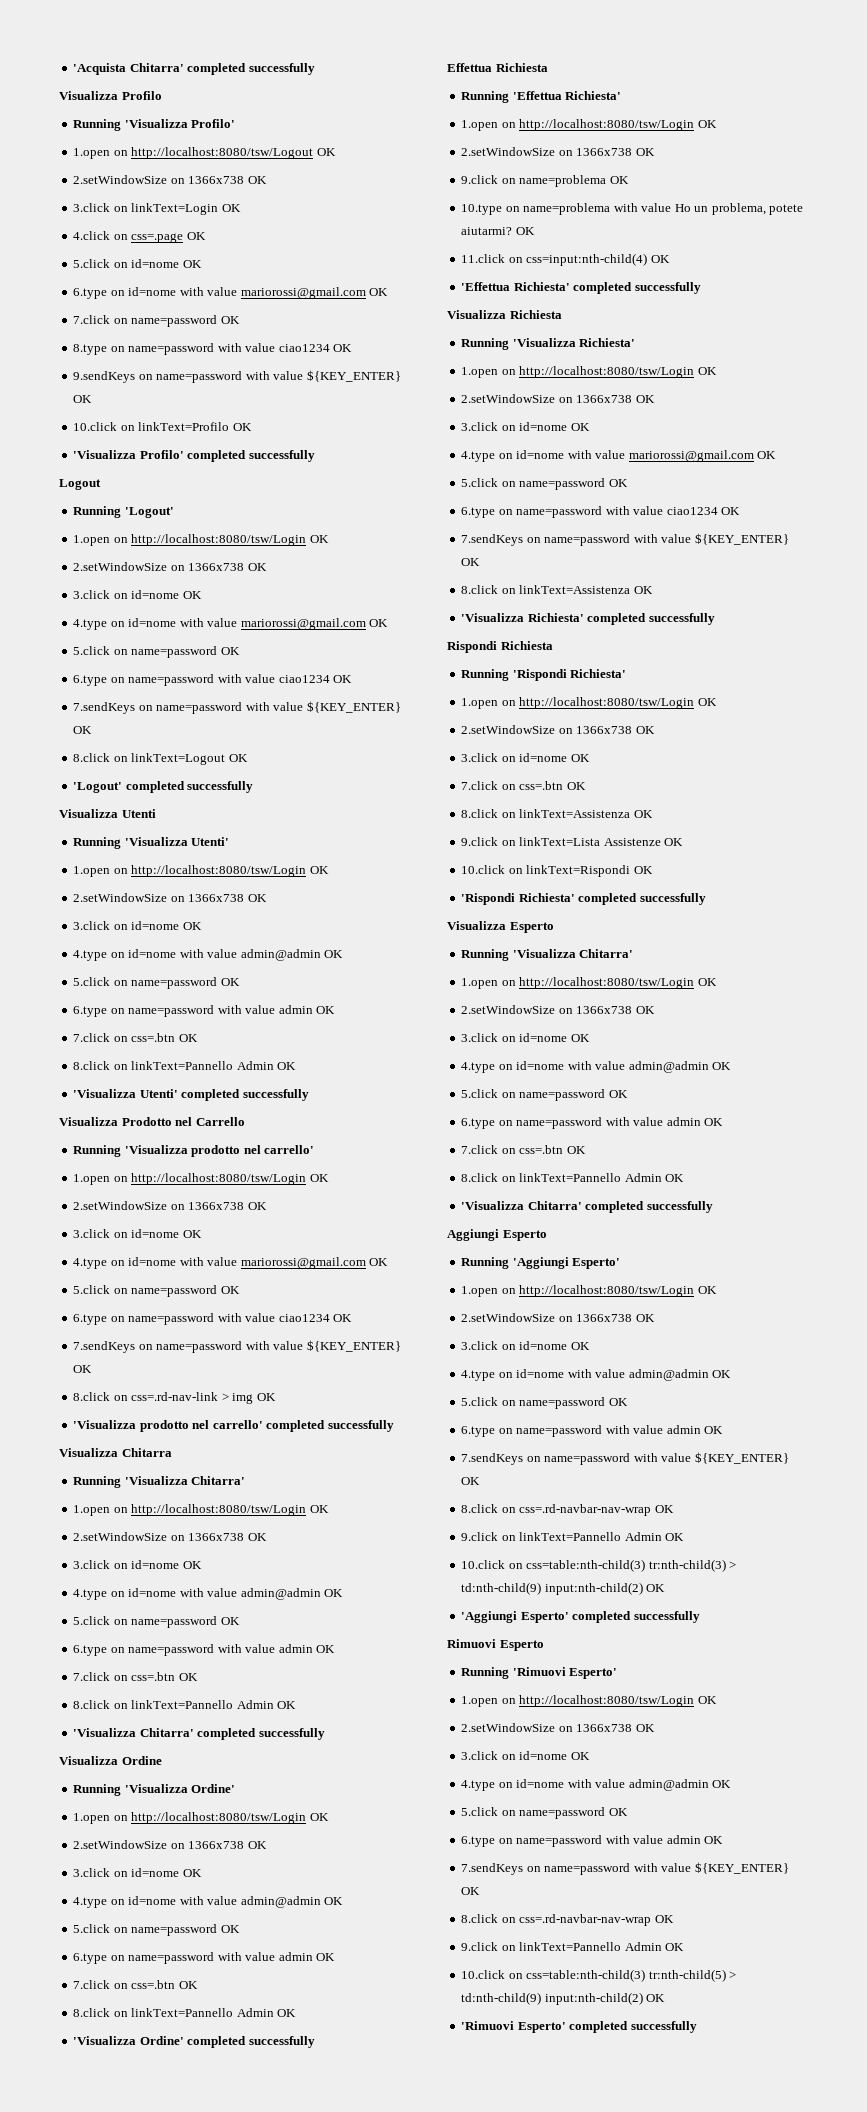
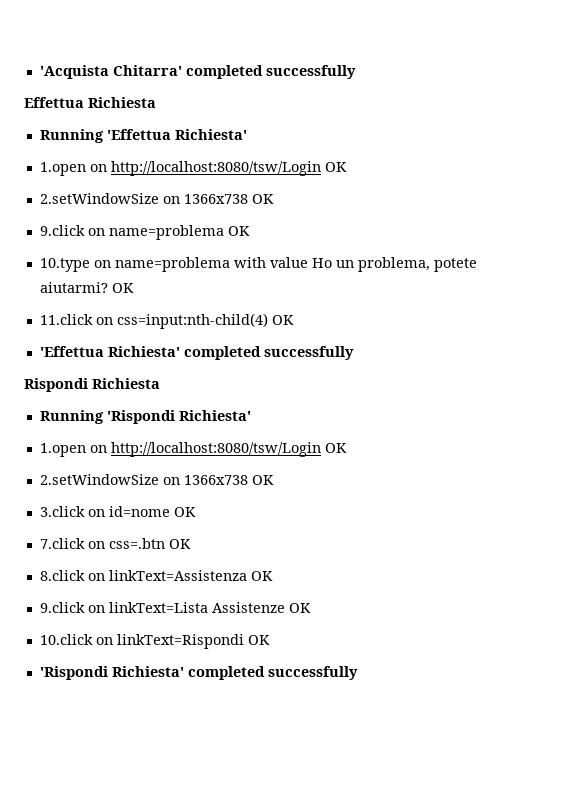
[59,91,162,100] [73,119,236,131] [73,147,336,159] [73,175,267,184] [73,203,241,215] [73,231,206,243] [73,259,202,268] [73,287,389,299] [73,315,240,327] [73,343,353,355] [73,370,401,383] [73,395,93,403] [73,422,252,431] [73,450,315,462] [59,479,101,490] [73,506,174,518] [73,534,329,546] [73,562,267,571] [73,590,202,599] [73,618,389,630] [73,646,240,658] [73,674,353,686] [73,701,401,714] [73,726,93,734] [73,753,248,765] [73,781,254,793] [59,809,156,818] [73,837,230,849] [73,865,329,877] [73,893,267,902] [73,921,202,930] [73,949,344,961] [73,977,240,989] [73,1005,336,1017] [73,1033,198,1042] [73,1061,297,1070] [73,1089,309,1101] [59,1117,245,1126] [73,1145,315,1157] [73,1173,329,1185] [73,1201,267,1210] [73,1229,202,1238] [73,1257,389,1269] [73,1285,240,1297] [73,1313,353,1325] [73,1340,401,1353] [73,1365,93,1373] [73,1392,276,1404] [73,1420,394,1432] [59,1448,172,1457] [73,1476,246,1488] [73,1504,329,1516] [73,1532,267,1541] [73,1560,202,1569] [73,1588,344,1600] [73,1616,240,1628] [73,1644,336,1656] [73,1672,198,1681] [73,1700,297,1709] [73,1728,325,1740] [59,1756,162,1765] [73,1784,236,1796] [73,1812,329,1824] [73,1840,267,1849] [73,1868,202,1877] [73,1896,344,1908] [73,1924,240,1936] [73,1952,336,1964] [73,1980,198,1989] [73,2008,297,2017] [73,2036,315,2048] // Visualizza Profilo // Running 'Visualizza Profilo' // 1.open on http://localhost:8080/tsw/Logout OK // 2.setWindowSize on 1366x738 OK // 3.click on linkText=Login OK // 4.click on css=.page OK // 5.click on id=nome OK // 6.type on id=nome with value mariorossi@gmail.com OK // 7.click on name=password OK // 8.type on name=password with value ciao1234 OK // 9.sendKeys on name=password with value ${KEY_ENTER} OK // 10.click on linkText=Profilo OK // 'Visualizza Profilo' completed successfully // Logout // Running 'Logout' // 1.open on http://localhost:8080/tsw/Login OK // 2.setWindowSize on 1366x738 OK // 3.click on id=nome OK // 4.type on id=nome with value mariorossi@gmail.com OK // 5.click on name=password OK // 6.type on name=password with value ciao1234 OK // 7.sendKeys on name=password with value ${KEY_ENTER} OK // 8.click on linkText=Logout OK // 'Logout' completed successfully // Visualizza Utenti // Running 'Visualizza Utenti' // 1.open on http://localhost:8080/tsw/Login OK // 2.setWindowSize on 1366x738 OK // 3.click on id=nome OK // 4.type on id=nome with value admin@admin OK // 5.click on name=password OK // 6.type on name=password with value admin OK // 7.click on css=.btn OK // 8.click on linkText=Pannello Admin OK // 'Visualizza Utenti' completed successfully // Visualizza Prodotto nel Carrello // Running 'Visualizza prodotto nel carrello' // 1.open on http://localhost:8080/tsw/Login OK // 2.setWindowSize on 1366x738 OK // 3.click on id=nome OK // 4.type on id=nome with value mariorossi@gmail.com OK // 5.click on name=password OK // 6.type on name=password with value ciao1234 OK // 7.sendKeys on name=password with value ${KEY_ENTER} OK // 8.click on css=.rd-nav-link > img OK // 'Visualizza prodotto nel carrello' completed successfully // Visualizza Chitarra // Running 'Visualizza Chitarra' // 1.open on http://localhost:8080/tsw/Login OK // 2.setWindowSize on 1366x738 OK // 3.click on id=nome OK // 4.type on id=nome with value admin@admin OK // 5.click on name=password OK // 6.type on name=password with value admin OK // 7.click on css=.btn OK // 8.click on linkText=Pannello Admin OK // 'Visualizza Chitarra' completed successfully // Visualizza Ordine // Running 'Visualizza Ordine' // 1.open on http://localhost:8080/tsw/Login OK // 2.setWindowSize on 1366x738 OK // 3.click on id=nome OK // 4.type on id=nome with value admin@admin OK // 5.click on name=password OK // 6.type on name=password with value admin OK // 7.click on css=.btn OK // 8.click on linkText=Pannello Admin OK // 'Visualizza Ordine' completed successfully -> (356, 72) none
[447,310,562,319] [461,338,636,350] [461,366,717,378] [461,394,655,403] [461,422,590,431] [461,450,777,462] [461,478,628,490] [461,506,741,518] [461,533,789,546] [461,558,481,566] [461,585,653,594] [461,613,715,625] // Visualizza Richiesta // Running 'Visualizza Richiesta' // 1.open on http://localhost:8080/tsw/Login OK // 2.setWindowSize on 1366x738 OK // 3.click on id=nome OK // 4.type on id=nome with value mariorossi@gmail.com OK // 5.click on name=password OK // 6.type on name=password with value ciao1234 OK // 7.sendKeys on name=password with value ${KEY_ENTER} OK // 8.click on linkText=Assistenza OK // 'Visualizza Richiesta' completed successfully -> (354, 353) none
[447,921,554,933] [461,949,634,961] [461,977,717,989] [461,1005,655,1014] [461,1033,590,1042] [461,1061,732,1073] [461,1089,628,1101] [461,1117,724,1129] [461,1145,586,1154] [461,1173,685,1182] [461,1201,713,1213] [447,1229,547,1241] [461,1257,621,1269] [461,1285,717,1297] [461,1313,655,1322] [461,1341,590,1350] [461,1369,732,1381] [461,1397,628,1409] [461,1425,724,1437] [461,1452,789,1465] [461,1477,481,1485] [461,1504,674,1516] [461,1532,685,1541] [461,1559,737,1572] [461,1582,666,1595] [461,1611,700,1623] [447,1639,544,1651] [461,1667,618,1679] [461,1695,717,1707] [461,1723,655,1732] [461,1751,590,1760] [461,1779,732,1791] [461,1807,628,1819] [461,1835,724,1847] [461,1862,789,1875] [461,1887,481,1895] [461,1914,674,1926] [461,1942,685,1951] [461,1969,737,1982] [461,1992,666,2005] [461,2021,697,2033] // Visualizza Esperto // Running 'Visualizza Chitarra' // 1.open on http://localhost:8080/tsw/Login OK // 2.setWindowSize on 1366x738 OK // 3.click on id=nome OK // 4.type on id=nome with value admin@admin OK // 5.click on name=password OK // 6.type on name=password with value admin OK // 7.click on css=.btn OK // 8.click on linkText=Pannello Admin OK // 'Visualizza Chitarra' completed successfully // Aggiungi Esperto // Running 'Aggiungi Esperto' // 1.open on http://localhost:8080/tsw/Login OK // 2.setWindowSize on 1366x738 OK // 3.click on id=nome OK // 4.type on id=nome with value admin@admin OK // 5.click on name=password OK // 6.type on name=password with value admin OK // 7.sendKeys on name=password with value ${KEY_ENTER} OK // 8.click on css=.rd-navbar-nav-wrap OK // 9.click on linkText=Pannello Admin OK // 10.click on css=table:nth-child(3) tr:nth-child(3) > td:nth-child(9) input:nth-child(2) OK // 'Aggiungi Esperto' completed successfully // Rimuovi Esperto // Running 'Rimuovi Esperto' // 1.open on http://localhost:8080/tsw/Login OK // 2.setWindowSize on 1366x738 OK // 3.click on id=nome OK // 4.type on id=nome with value admin@admin OK // 5.click on name=password OK // 6.type on name=password with value admin OK // 7.sendKeys on name=password with value ${KEY_ENTER} OK // 8.click on css=.rd-navbar-nav-wrap OK // 9.click on linkText=Pannello Admin OK // 10.click on css=table:nth-child(3) tr:nth-child(5) > td:nth-child(9) input:nth-child(2) OK // 'Rimuovi Esperto' completed successfully -> (358, 673) none

